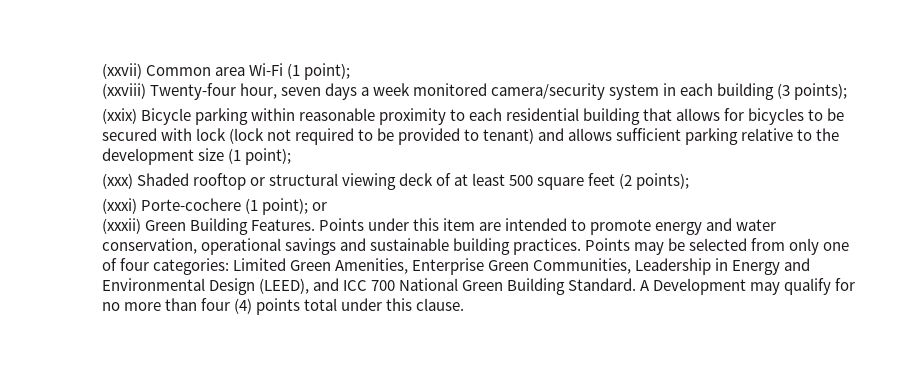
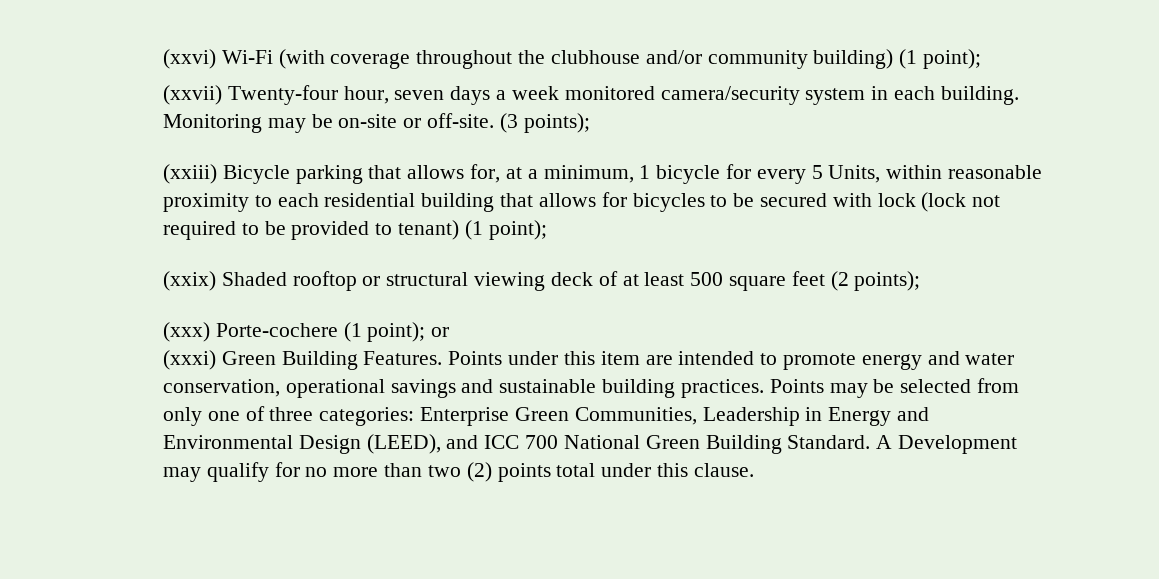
[101,63,350,80] [101,83,146,99] (xxvii) Common area Wi-Fi (1 point); // (xxviii) -> [163,49,981,69] [163,85,223,105] (xxvi) Wi-Fi (with coverage throughout the clubhouse and/or community building) (1 point); // (xxvii)
[717,83,775,100] building -> [940,86,1019,105] [163,113,495,133] building. Monitoring may be on-site or off-site.
[101,108,137,124] (xxix) -> [163,164,218,184] (xxiii)
(248, 116) none -> [368,164,881,184] that allows for, at a minimum, 1 bicycle for every 5 Units,
[538,128,840,145] [101,148,291,165] [101,173,133,189] and allows sufficient parking relative to the development size (1 point); // (xxx) -> [464,220,547,240] [163,271,217,291] (1 point); // (xxix)
[101,198,137,214] (xxxi) -> [163,322,211,342] (xxx)
[101,218,141,234] (xxxii) -> [163,350,217,370] (xxxi)
[119,258,408,275] four categories: Limited Green Amenities, -> [269,407,415,426] three categories:
[200,298,252,314] four (4) -> [427,462,492,482] two (2)

